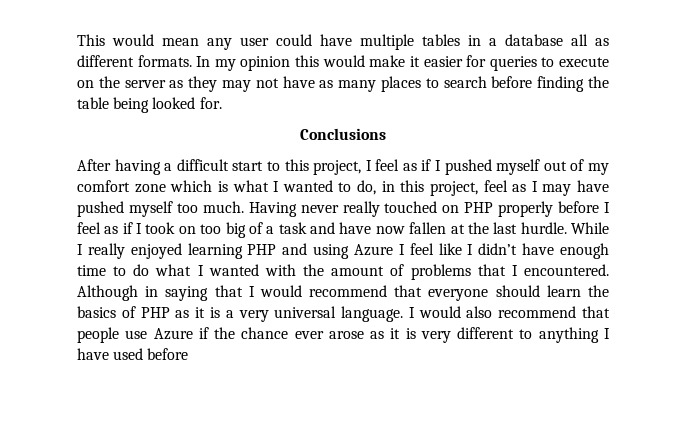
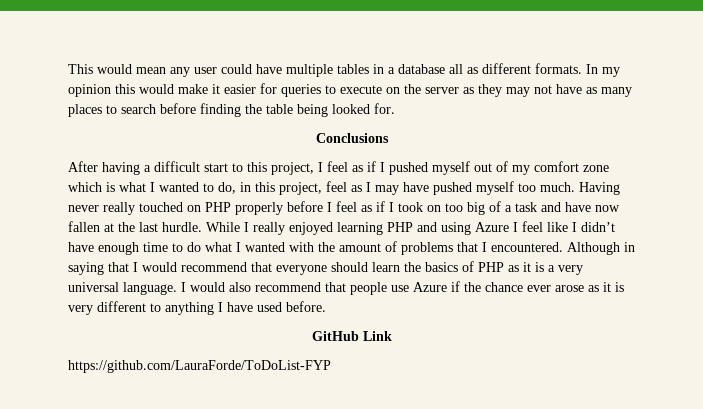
[147,348,189,360] before -> [286,301,326,312] [311,331,392,341] [68,360,331,373] before. // GitHub Link // https://github.com/LauraForde/ToDoList-FYP

